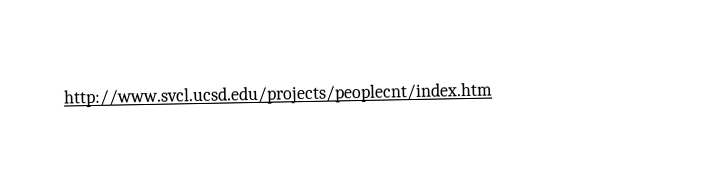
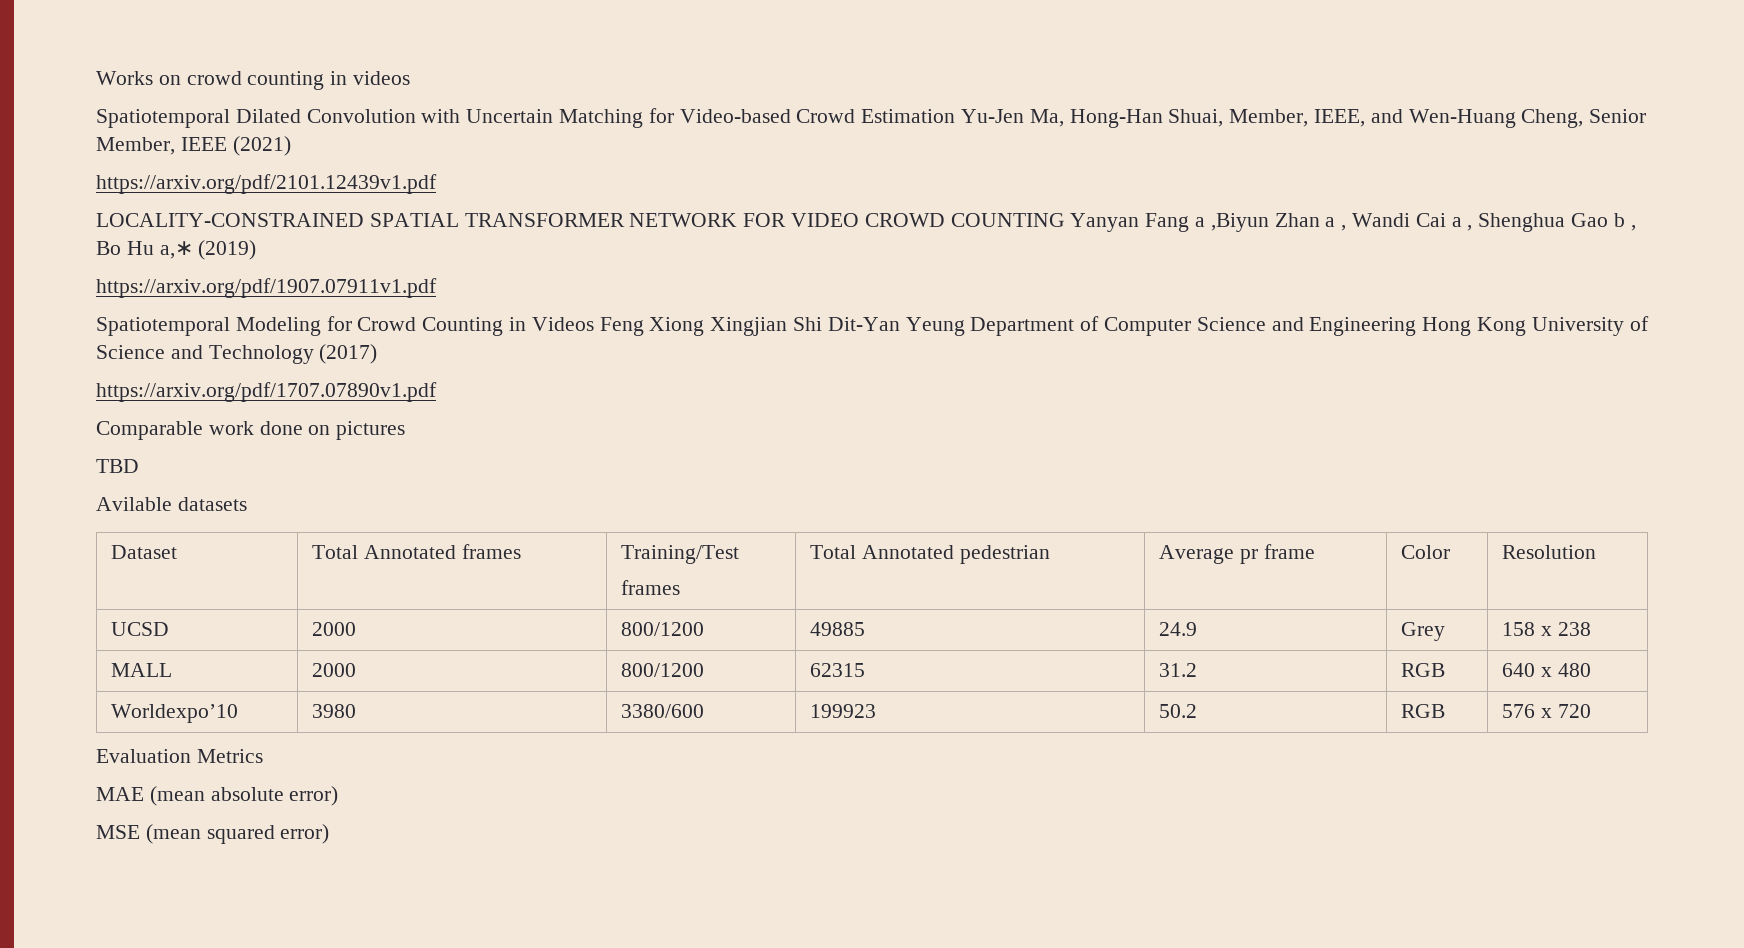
[63,81,493,108] http://www.svcl.ucsd.edu/projects/peoplecnt/index.htm -> [96,71,411,90] [96,108,1647,128] [96,136,291,156] [96,174,437,194] [96,213,1636,232] [96,240,257,260] [96,278,437,298] [96,316,1649,336] [96,344,378,364] [96,382,437,402] [96,421,406,440] [96,459,139,473] [96,497,247,511] [111,545,178,559] [312,544,521,559] [621,545,740,564] [621,580,681,595] [810,545,1050,564] [1159,544,1315,564] [1401,545,1451,559] [1502,545,1597,559] [111,622,170,636] [312,622,357,636] [621,622,705,636] [810,622,866,636] [1159,622,1198,636] [1401,622,1446,641] [1502,622,1591,636] [111,663,173,677] [312,663,357,677] [621,663,705,677] [810,663,866,677] [1159,663,1198,677] [1401,663,1446,677] [1502,663,1591,677] [111,704,239,723] [312,704,357,718] [621,704,705,718] [810,704,877,718] [1159,704,1198,718] [1401,704,1446,718] [1502,704,1591,718] [96,749,263,763] [96,786,339,806] [96,824,330,844] Works on crowd counting in videos // Spatiotemporal Dilated Convolution with Uncertain Matching for Video-based Crowd Estimation Yu-Jen Ma, Hong-Han Shuai, Member, IEEE, and Wen-Huang Cheng, Senior Member, IEEE (2021) // https://arxiv.org/pdf/2101.12439v1.pdf // LOCALITY-CONSTRAINED SPATIAL TRANSFORMER NETWORK FOR VIDEO CROWD COUNTING Yanyan Fang a ,Biyun Zhan a , Wandi Cai a , Shenghua Gao b , Bo Hu a,∗ (2019) // https://arxiv.org/pdf/1907.07911v1.pdf // Spatiotemporal Modeling for Crowd Counting in Videos Feng Xiong Xingjian Shi Dit-Yan Yeung Department of Computer Science and Engineering Hong Kong University of Science and Technology (2017) // https://arxiv.org/pdf/1707.07890v1.pdf // Comparable work done on pictures // TBD // Avilable datasets // Dataset | Total Annotated frames | Training/Test // frames | Total Annotated pedestrian | Average pr frame | Color | Resolution // UCSD | 2000 | 800/1200 | 49885 | 24.9 | Grey | 158 x 238 // MALL | 2000 | 800/1200 | 62315 | 31.2 | RGB | 640 x 480 // Worldexpo’10 | 3980 | 3380/600 | 199923 | 50.2 | RGB | 576 x 720 // Evaluation Metrics // MAE (mean absolute error) // MSE (mean squared error)

